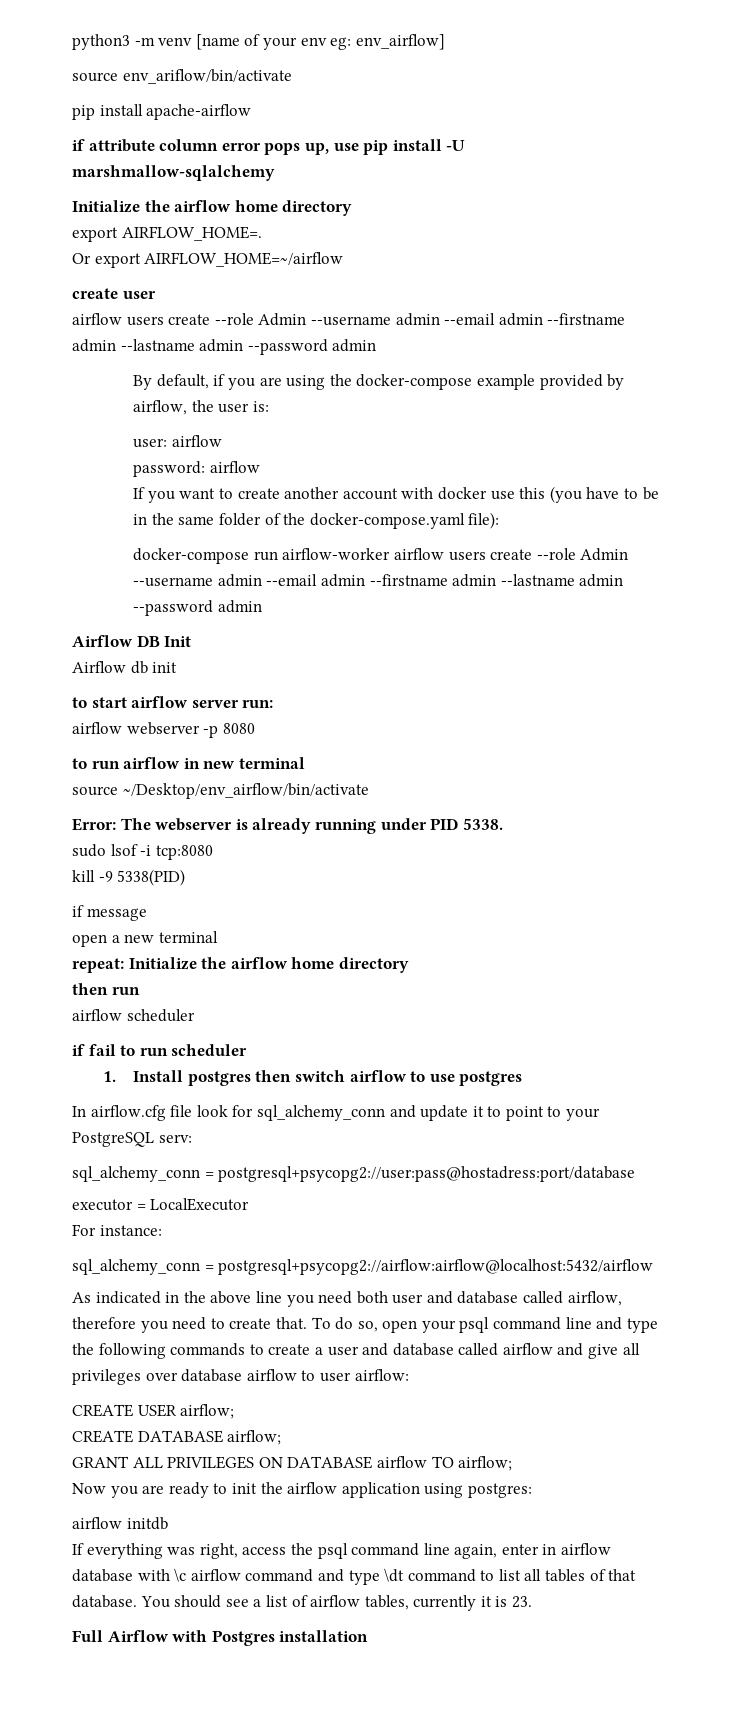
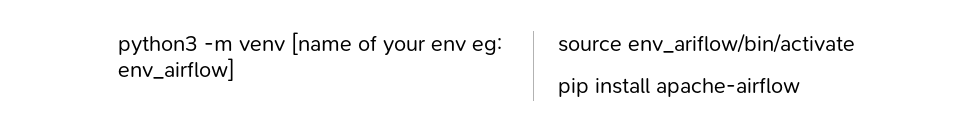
[72,139,466,155] [72,165,275,181] [72,200,353,216] [72,226,262,242] [72,252,344,268] [72,288,156,299] [72,313,626,326] [72,339,377,355] [133,374,625,390] [133,400,270,415] [133,435,222,448] [133,461,260,477] [133,486,659,503] [133,512,500,529] [133,548,629,564] [133,574,624,587] [133,600,262,616] [72,635,192,647] [72,661,178,674] [72,696,274,708] [72,722,255,738] [72,757,305,769] [72,783,369,799] [72,818,503,834] [72,844,213,860] [72,869,186,886] [72,905,147,921] [72,931,218,947] [72,957,409,973] [72,983,140,995] [72,1009,195,1022] [72,1044,248,1056] [102,1070,523,1086] [72,1105,601,1121] [72,1132,192,1147] [72,1166,636,1182] [72,1198,250,1211] [72,1224,162,1236] [72,1259,654,1275] [72,1291,622,1307] [72,1317,658,1333] [72,1343,640,1359] [72,1369,409,1385] [72,1404,235,1419] [72,1430,282,1445] [72,1456,513,1471] [72,1482,532,1498] [72,1517,168,1530] [72,1543,612,1559] [72,1568,637,1585] [72,1595,533,1611] [72,1630,369,1646] // if attribute column error pops up, use pip install -U marshmallow-sqlalchemy // Initialize the airflow home directory // export AIRFLOW_HOME=. // Or export AIRFLOW_HOME=~/airflow // create user // airflow users create --role Admin --username admin --email admin --firstname admin --lastname admin --password admin // By default, if you are using the docker-compose example provided by airflow, the user is: // user: airflow // password: airflow // If you want to create another account with docker use this (you have to be in the same folder of the docker-compose.yaml file): // docker-compose run airflow-worker airflow users create --role Admin --username admin --email admin --firstname admin --lastname admin --password admin // Airflow DB Init // Airflow db init // to start airflow server run: // airflow webserver -p 8080 // to run airflow in new terminal // source ~/Desktop/env_airflow/bin/activate // Error: The webserver is already running under PID 5338. // sudo lsof -i tcp:8080 // kill -9 5338(PID) // if message // open a new terminal // repeat: Initialize the airflow home directory // then run // airflow scheduler // if fail to run scheduler // 1. Install postgres then switch airflow to use postgres // In airflow.cfg file look for sql_alchemy_conn and update it to point to your PostgreSQL serv: // sql_alchemy_conn = postgresql+psycopg2://user:pass@hostadress:port/database // executor = LocalExecutor // For instance: // sql_alchemy_conn = postgresql+psycopg2://airflow:airflow@localhost:5432/airflow // As indicated in the above line you need both user and database called airflow, therefore you need to create that. To do so, open your psql command line and type the following commands to create a user and database called airflow and give all privileges over database airflow to user airflow: // CREATE USER airflow; // CREATE DATABASE airflow; // GRANT ALL PRIVILEGES ON DATABASE airflow TO airflow; // Now you are ready to init the airflow application using postgres: // airflow initdb // If everything was right, access the psql command line again, enter in airflow database with \c airflow command and type \dt command to list all tables of that database. You should see a list of airflow tables, currently it is 23. // Full Airflow with Postgres installation -> (800, 87) none

